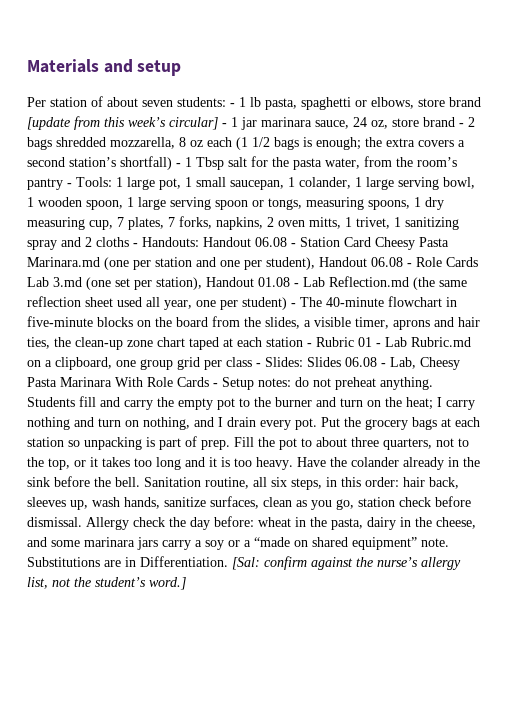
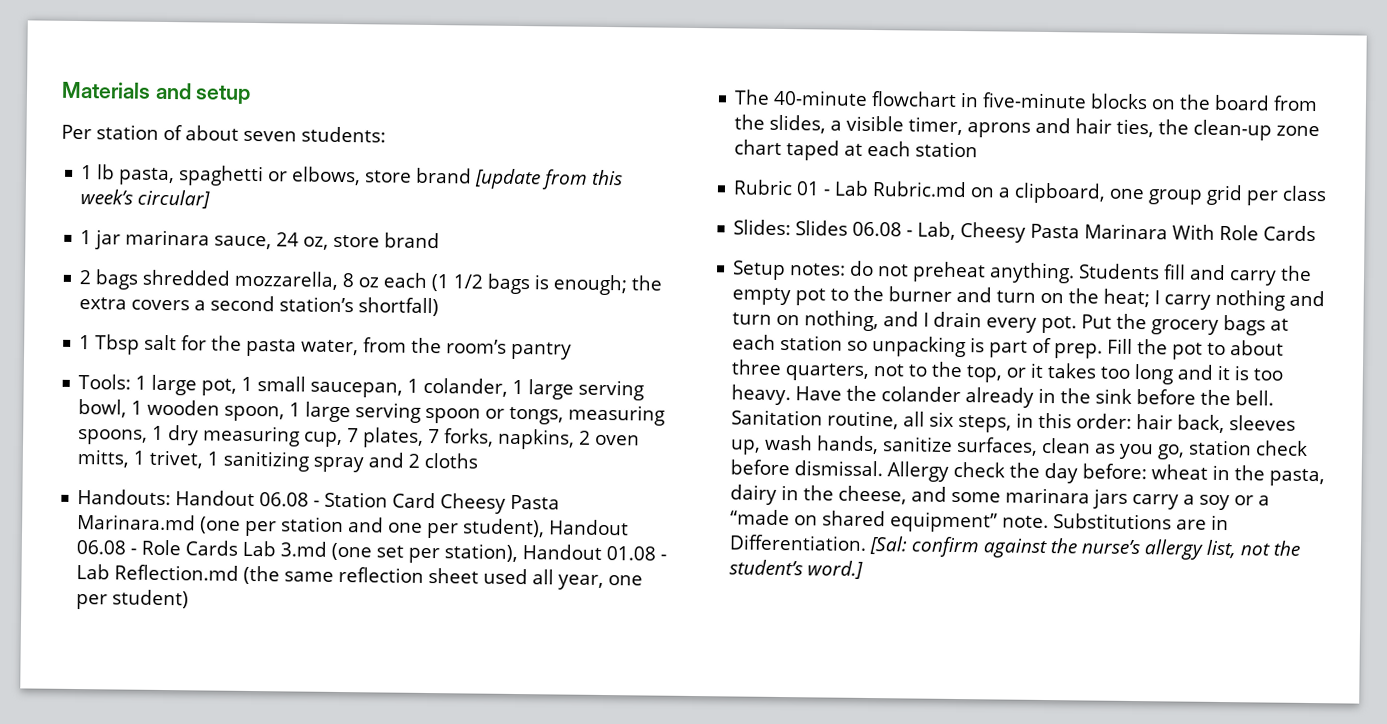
[230,103,235,107] - -> (386, 134) //
[222,123,227,127] - -> (211, 199) //
[459,123,464,127] - -> (441, 240) //
[176,163,181,167] - -> (440, 307) //
[67,183,72,187] - -> (573, 350) //
[133,243,138,247] - -> (479, 460) //
[291,303,296,307] - -> (190, 599) //
[307,343,312,347] - -> (979, 149) //
[256,363,261,367] - -> (1328, 193) //
[213,383,218,387] - -> (1317, 233) //

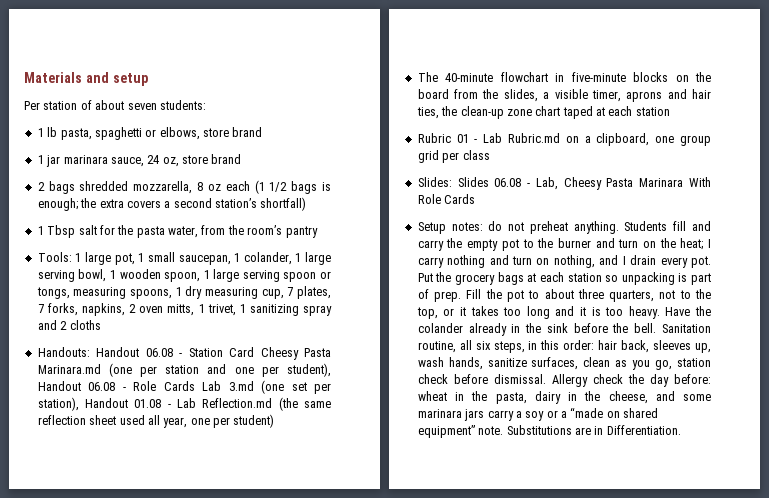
[474,168,624,190] [80,189,211,209] [update from this week’s circular] -> (263, 132) none
[869,536,1302,560] [729,559,864,579] [Sal: confirm against the nurse’s allergy list, not the student’s word.] -> (681, 430) none

